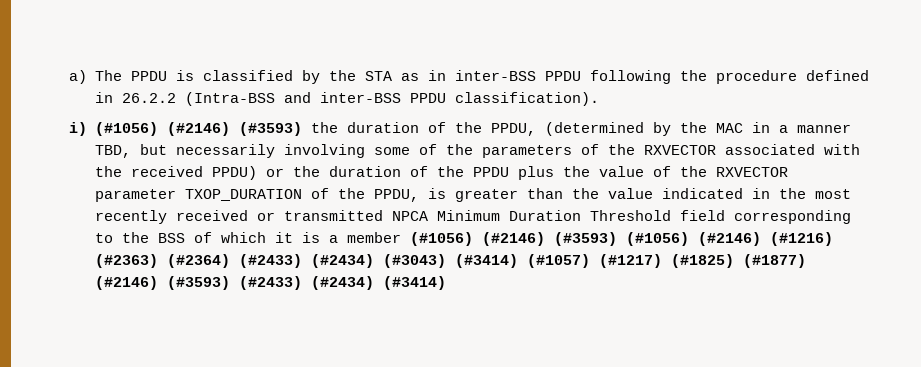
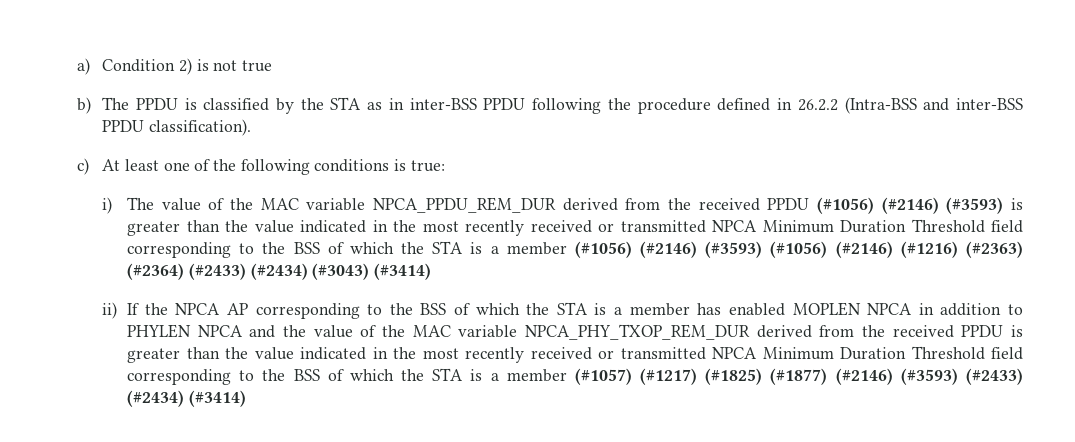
(88, 77) none -> [102,58,272,75] [77,97,92,114] Condition 2) is not true // b)
[69,122,851,136] [94,144,860,158] [94,166,788,180] [94,188,419,202] i) (#1056) (#2146) (#3593) the duration of the PPDU, (determined by the MAC in a manner TBD, but necessarily involving some of the parameters of the RXVECTOR associated with the received PPDU) or the duration of the PPDU plus the value of the RXVECTOR parameter TXOP_DURATION of the PPDU, -> [77,158,445,175] [102,197,1004,214] c) At least one of the following conditions is true: // i) The value of the MAC variable NPCA_PPDU_REM_DUR derived from the received PPDU (#1056) (#2146) (#3593)
[274,232,293,243] it -> [401,241,464,254] the STA
(518, 261) none -> [102,302,1024,319] [127,324,1024,340] [127,346,1023,363] [127,368,567,385] // ii) If the NPCA AP corresponding to the BSS of which the STA is a member has enabled MOPLEN NPCA in addition to PHYLEN NPCA and the value of the MAC variable NPCA_PHY_TXOP_REM_DUR derived from the received PPDU is greater than the value indicated in the most recently received or transmitted NPCA Minimum Duration Threshold field corresponding to the BSS of which the STA is a member

